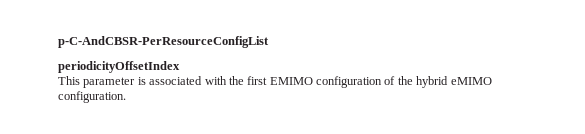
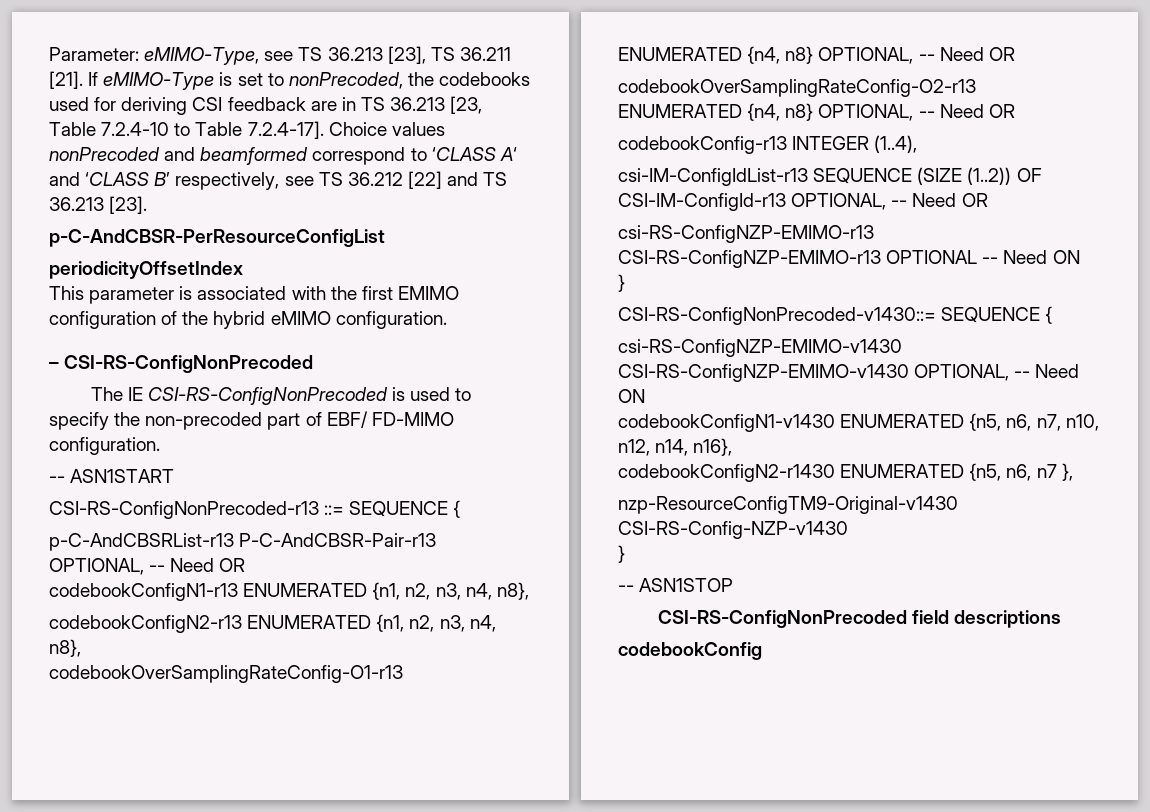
(58, 42) none -> [49,46,511,65] [49,71,531,90] [49,96,483,115] [49,121,445,139] [49,147,517,165] [49,171,508,190] [49,196,148,214] Parameter: eMIMO-Type, see TS 36.213 [23], TS 36.211 [21]. If eMIMO-Type is set to nonPrecoded, the codebooks used for deriving CSI feedback are in TS 36.213 [23, Table 7.2.4-10 to Table 7.2.4-17]. Choice values nonPrecoded and beamformed correspond to ‘CLASS A‘ and ‘CLASS B’ respectively, see TS 36.212 [22] and TS 36.213 [23]. //
(126, 97) none -> [49,355,314,373] [90,387,472,405] [49,411,454,430] [49,437,160,455] [49,469,175,483] [49,500,461,519] [49,533,437,551] [49,558,246,575] [49,582,529,601] [49,614,496,633] [49,639,81,657] [49,665,403,683] [618,46,1015,64] [618,79,976,97] [618,103,1015,121] [618,135,918,154] [618,167,1042,186] [618,193,988,211] [618,225,874,243] [618,250,1080,268] [618,274,625,292] [618,306,1053,325] [618,339,902,357] [618,364,1080,382] [618,389,645,403] [618,413,1099,432] [618,438,733,456] [618,463,1073,482] [618,496,958,514] [618,521,848,539] [618,545,625,563] [618,578,734,592] [657,610,1062,628] [618,642,762,660] // – CSI-RS-ConfigNonPrecoded // The IE CSI-RS-ConfigNonPrecoded is used to specify the non-precoded part of EBF/ FD-MIMO configuration. // -- ASN1START // CSI-RS-ConfigNonPrecoded-r13 ::= SEQUENCE { // p-C-AndCBSRList-r13 P-C-AndCBSR-Pair-r13 OPTIONAL, -- Need OR // codebookConfigN1-r13 ENUMERATED {n1, n2, n3, n4, n8}, // codebookConfigN2-r13 ENUMERATED {n1, n2, n3, n4, n8}, // codebookOverSamplingRateConfig-O1-r13 ENUMERATED {n4, n8} OPTIONAL, -- Need OR // codebookOverSamplingRateConfig-O2-r13 ENUMERATED {n4, n8} OPTIONAL, -- Need OR // codebookConfig-r13 INTEGER (1..4), // csi-IM-ConfigIdList-r13 SEQUENCE (SIZE (1..2)) OF CSI-IM-ConfigId-r13 OPTIONAL, -- Need OR // csi-RS-ConfigNZP-EMIMO-r13 CSI-RS-ConfigNZP-EMIMO-r13 OPTIONAL -- Need ON // } // CSI-RS-ConfigNonPrecoded-v1430::= SEQUENCE { // csi-RS-ConfigNZP-EMIMO-v1430 CSI-RS-ConfigNZP-EMIMO-v1430 OPTIONAL, -- Need ON // codebookConfigN1-v1430 ENUMERATED {n5, n6, n7, n10, n12, n14, n16}, // codebookConfigN2-r1430 ENUMERATED {n5, n6, n7 }, // nzp-ResourceConfigTM9-Original-v1430 CSI-RS-Config-NZP-v1430 // } // -- ASN1STOP // CSI-RS-ConfigNonPrecoded field descriptions // codebookConfig

